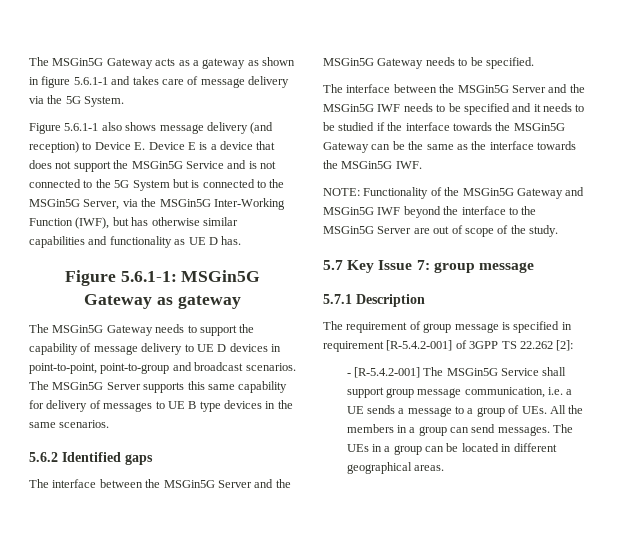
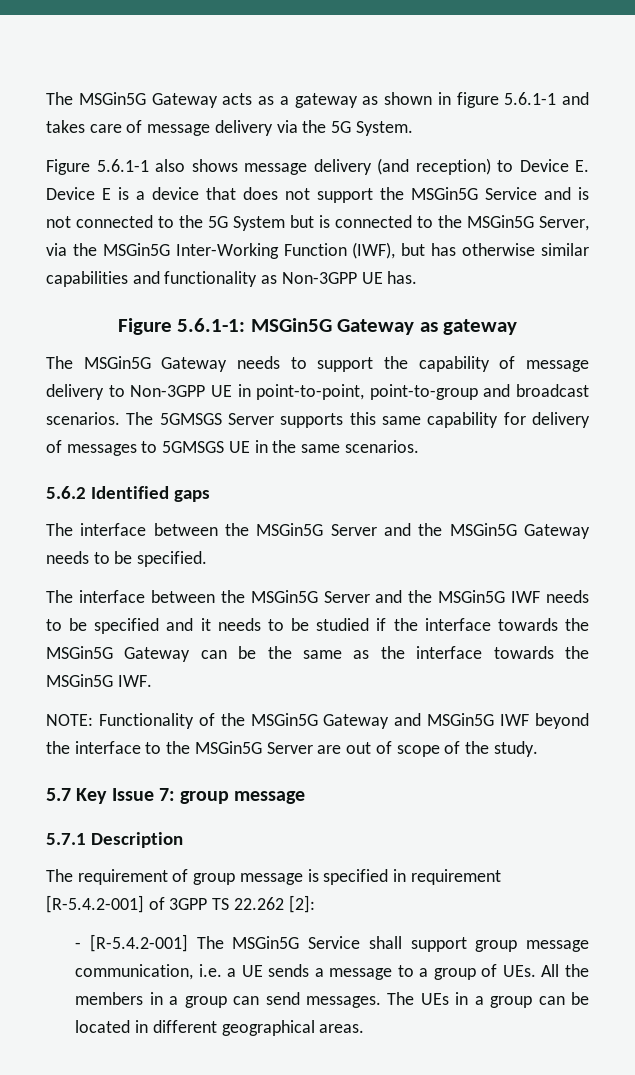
[188,237,218,245] UE D -> [281,272,383,284] Non-3GPP UE
[196,343,268,352] UE D devices -> [130,385,232,397] Non-3GPP UE
[52,382,104,390] MSGin5G -> [159,413,222,425] 5GMSGS
[167,400,262,412] UE B type devices -> [162,441,250,453] 5GMSGS UE

